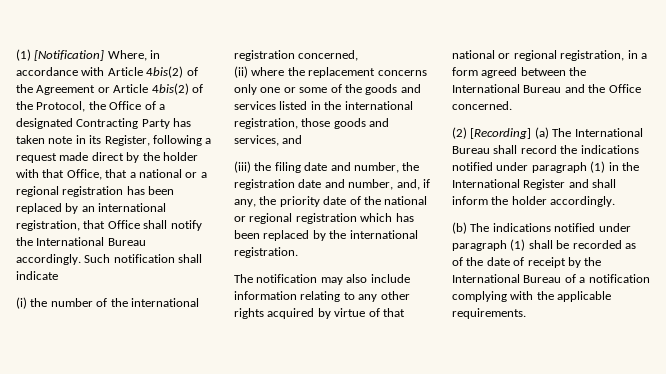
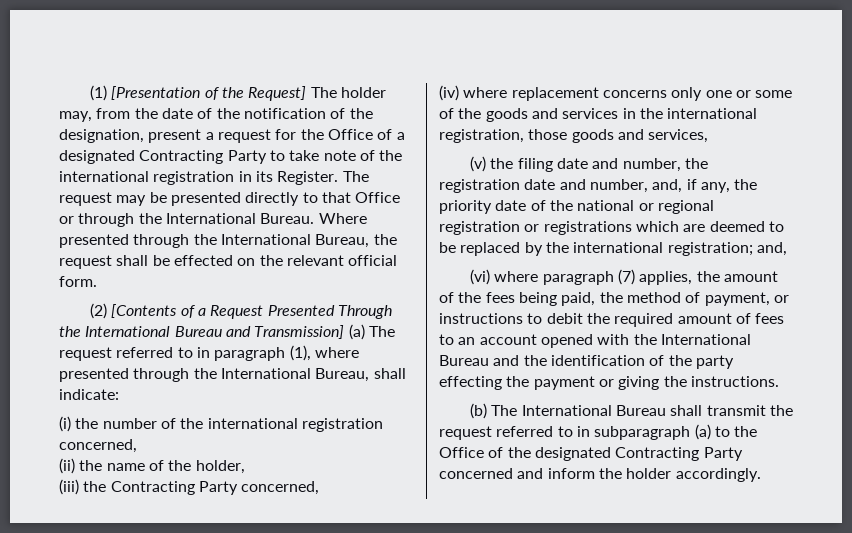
[16,49,161,61] [16,66,198,78] [16,83,203,95] [16,101,86,112] (1) [Notification] Where, in accordance with Article 4bis(2) of the Agreement or Article 4bis(2) of the Protocol, -> [90,85,386,101] [59,108,373,122] [59,129,297,143] (1) [Presentation of the Request] The holder may, from the date of the notification of the designation, present a request for
[173,118,192,127] [16,135,212,146] [16,152,198,163] [16,169,207,180] [16,186,175,197] [16,203,167,214] [16,220,202,231] [16,237,146,246] [16,254,203,265] [16,271,58,280] has taken note in its Register, following a request made direct by the holder with that Office, that a national or a regional registration has been replaced by an international registration, that Office shall notify the International Bureau accordingly. Such notification shall indicate -> [269,150,403,161] [59,171,369,185] [59,192,401,206] [59,213,367,227] [59,234,397,248] [59,255,398,269] [59,276,97,287] [90,303,392,319] [59,324,395,340] [59,345,359,361] [59,368,406,382] [59,389,119,400] to take note of the international registration in its Register. The request may be presented directly to that Office or through the International Bureau. Where presented through the International Bureau, the request shall be effected on the relevant official form. // (2) [Contents of a Request Presented Through the International Bureau and Transmission] (a) The request referred to in paragraph (1), where presented through the International Bureau, shall indicate:
[251,67,305,76] where the -> [79,460,245,474] [59,479,320,495] [439,85,508,101] the name of the holder, // (iii) the Contracting Party concerned, // (iv) where
[279,101,308,110] listed -> (619, 113) none
[282,135,303,144] [234,161,251,173] and // (iii) -> [470,156,487,172] // (v)
[360,213,414,222] [234,230,418,241] [234,247,298,258] [234,274,410,285] [234,291,410,302] [234,308,405,319] [452,50,647,61] [452,67,566,78] which has been replaced by the international registration. // The notification may also include information relating to any other rights acquired by virtue of that national or regional registration, in a form agreed between -> [524,221,784,235] [439,242,787,256] [470,269,778,285] [439,292,789,306] [439,313,785,327] [439,334,630,348] or registrations which are deemed to be replaced by the international registration; and, // (vi) where paragraph (7) applies, the amount of the fees being paid, the method of payment, or instructions to debit the required amount of fees to an account opened with
[608,84,641,93] [452,101,512,110] [452,127,643,139] [452,145,639,154] [452,161,639,173] [452,179,617,190] [452,196,616,207] [452,222,631,234] [452,239,636,251] [452,257,602,268] [452,274,650,283] [452,291,612,302] [452,308,526,319] Office concerned. // (2) [Recording] (a) The International Bureau shall record the indications notified under paragraph (1) in the International Register and shall inform the holder accordingly. // (b) The indications notified under paragraph (1) shall be recorded as of the date of receipt by the International Bureau of a notification complying with the applicable requirements. -> [550,355,734,369] [439,376,779,390] [470,403,793,419] [439,424,758,440] [439,447,743,461] [439,468,761,482] identification of the party effecting the payment or giving the instructions. // (b) The International Bureau shall transmit the request referred to in subparagraph (a) to the Office of the designated Contracting Party concerned and inform the holder accordingly.

